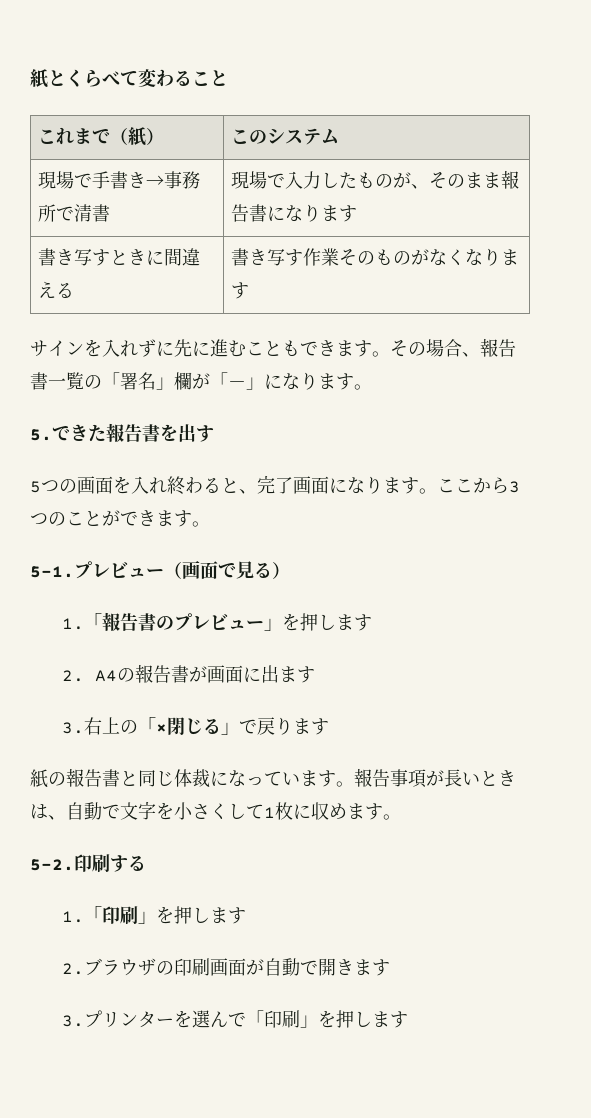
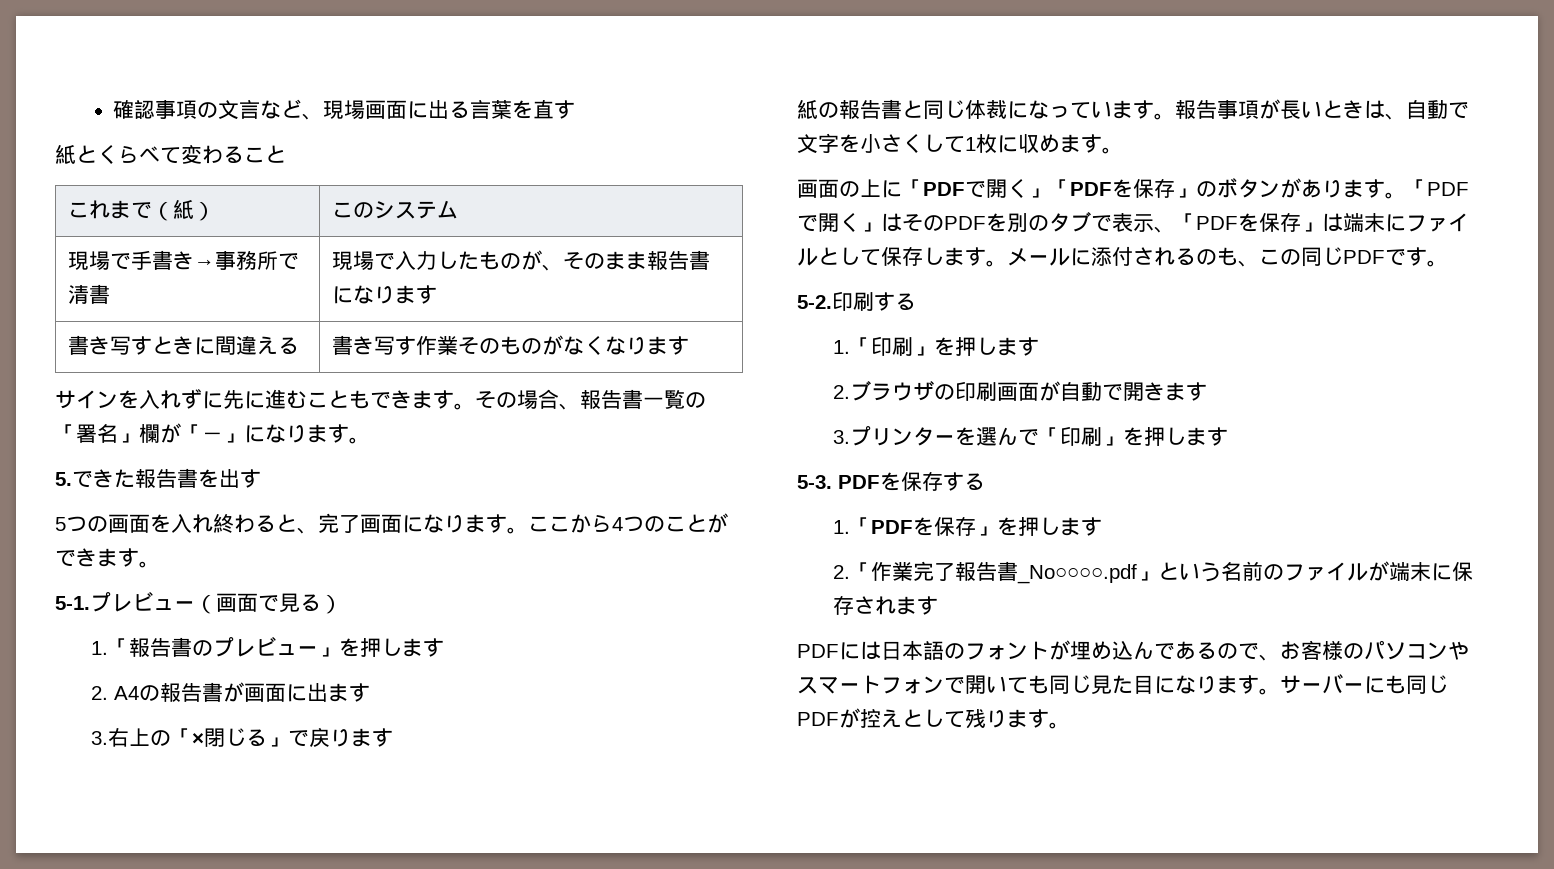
(30, 78) none -> [113,99,576,120] 確認事項の文言など、現場画面に出る言葉を直す //
[509,481,520,493] 3 -> [612,517,623,531] 4
(401, 817) none -> [797,178,1469,199] [797,212,1469,233] [797,246,1448,267] // 画面の上に「PDFで開く」「PDFを保存」のボタンがあります。「PDFで開く」はそのPDFを別のタブで表示、「PDFを保存」は端末にファイルとして保存します。メールに添付されるのも、この同じPDFです。
(409, 1019) none -> [797,471,985,491] [832,516,1102,536] [832,561,1473,584] [832,595,938,615] [797,640,1469,661] [797,674,1448,695] [797,708,1070,729] // 5-3. PDFを保存する // 1.「PDFを保存」を押します // 2.「作業完了報告書_No○○○○.pdf」という名前のファイルが端末に保存されます // PDFには日本語のフォントが埋め込んであるので、お客様のパソコンやスマートフォンで開いても同じ見た目になります。サーバーにも同じPDFが控えとして残ります。

